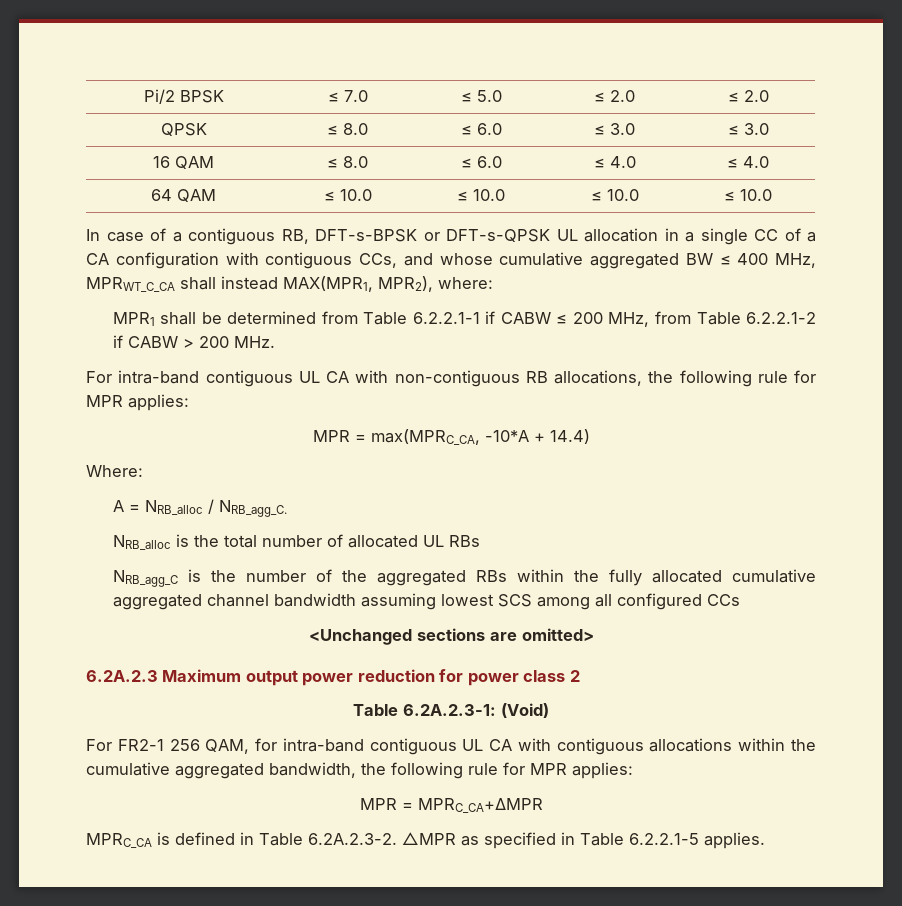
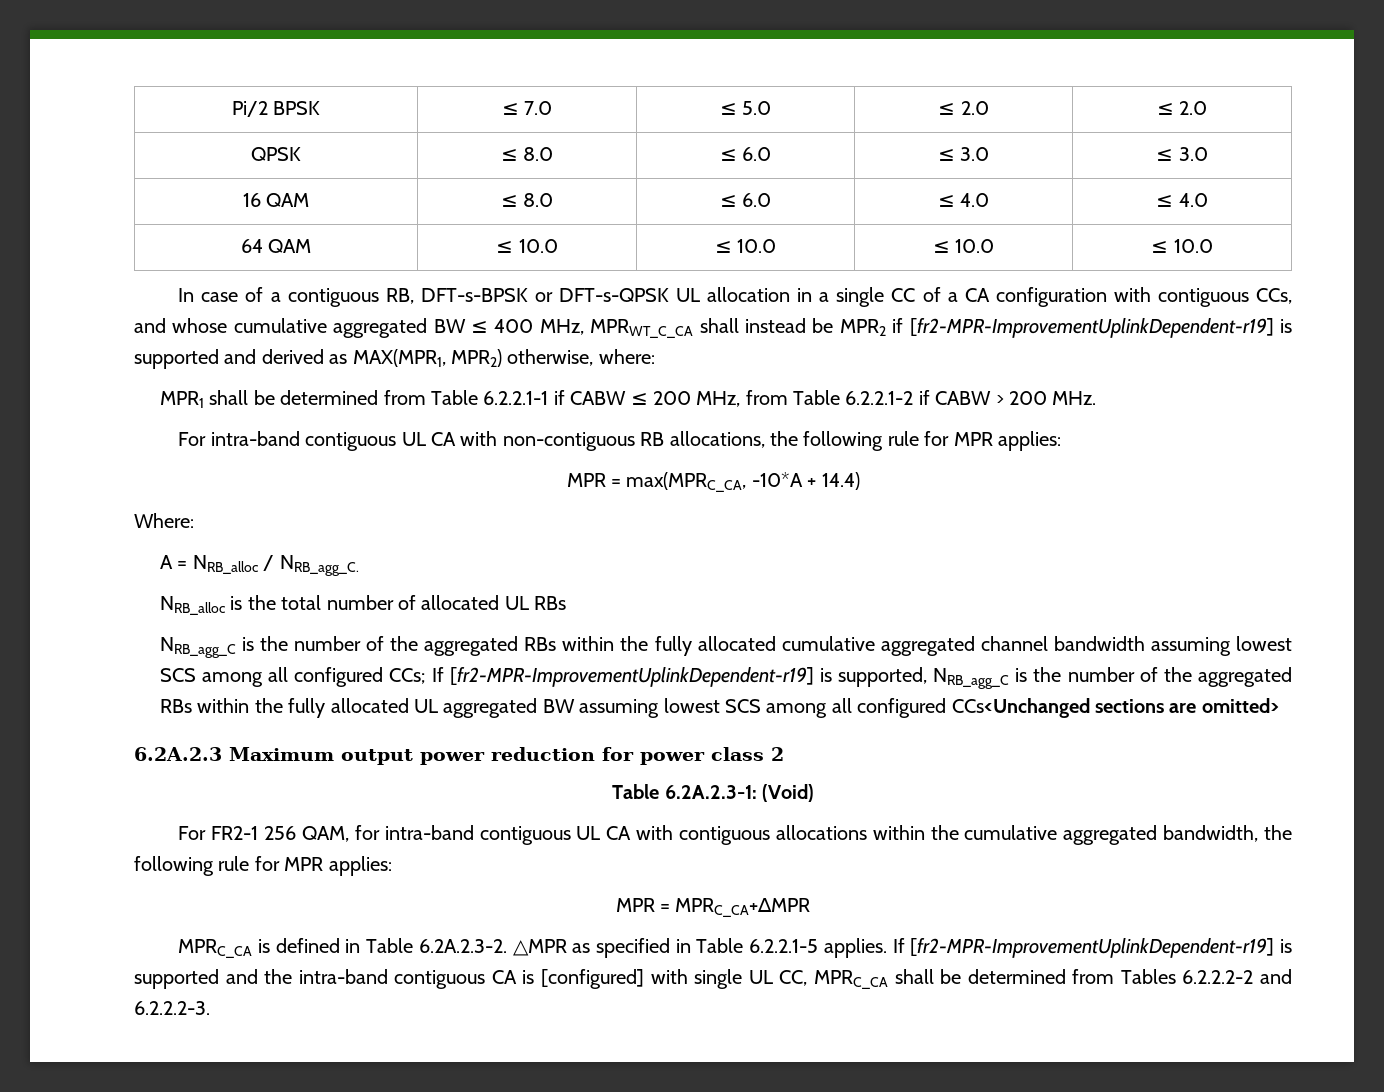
[283,276,433,292] MAX(MPR1, MPR2), -> [812,318,1292,338] [134,349,594,369] be MPR2 if [fr2-MPR-ImprovementUplinkDependent-r19] is supported and derived as MAX(MPR1, MPR2) otherwise,
[706,594,740,606] [308,629,412,645] CCs // <Unchanged -> [389,667,1292,689] [159,698,1090,718] CCs; If [fr2-MPR-ImprovementUplinkDependent-r19] is supported, NRB_agg_C is the number of the aggregated RBs within the fully allocated UL aggregated BW assuming lowest SCS among all configured CCs<Unchanged
(765, 840) none -> [892,938,1293,958] [134,969,1292,989] [134,1001,210,1015] If [fr2-MPR-ImprovementUplinkDependent-r19] is supported and the intra-band contiguous CA is [configured] with single UL CC, MPRC_CA shall be determined from Tables 6.2.2.2-2 and 6.2.2.2-3.

